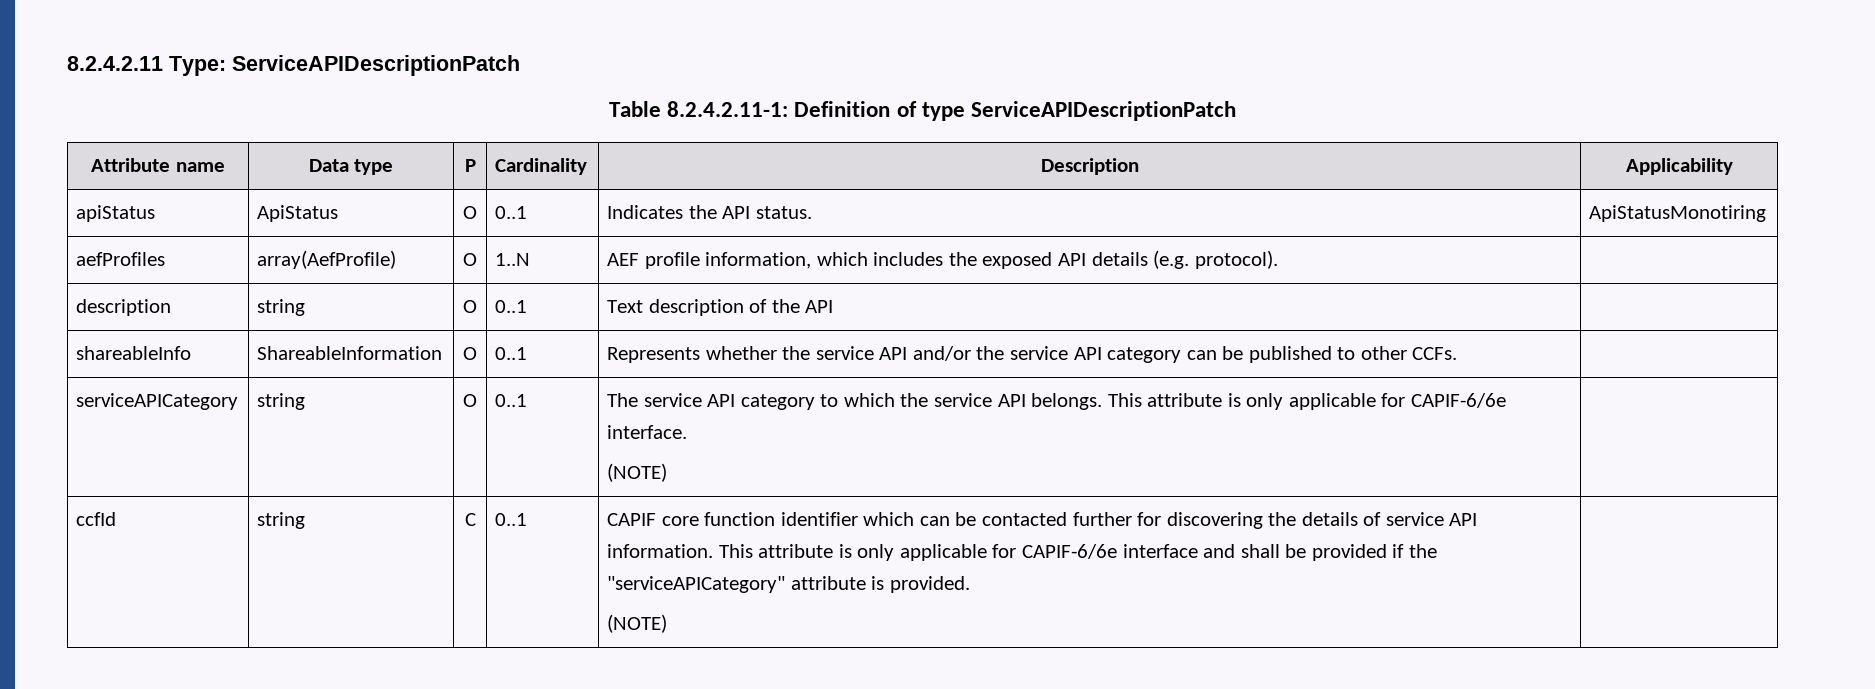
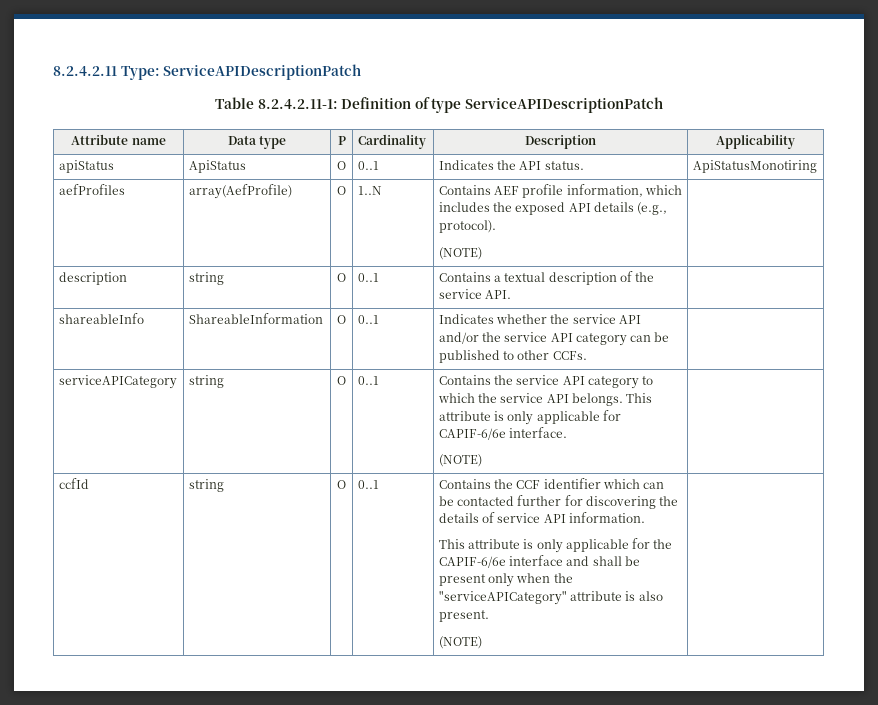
(531, 259) none -> [438,185,491,195] Contains
[1153,250,1190,269] (e.g. -> [637,202,668,215] (e.g.,
(1278, 259) none -> [438,247,482,260] // (NOTE)
[607,300,644,313] Text -> [438,272,546,282] Contains a textual
[805,300,834,313] API -> [438,289,512,299] service API.
[607,347,701,363] Represents -> [438,314,494,324] Indicates
[607,393,639,407] The -> [438,375,514,385] Contains the
[464,513,476,526] [495,513,528,526] [607,512,776,526] C | 0..1 | CAPIF core function -> [337,480,346,489] [357,480,379,489] [438,479,541,489] O | 0..1 | Contains the CCF
[718,544,1017,561] This attribute is only applicable for -> [438,538,673,553] // This attribute is only applicable for the
[1311,544,1405,561] provided if -> [438,573,551,587] present only when
[889,576,970,593] provided. -> [638,591,663,601] [438,610,489,622] also present.

